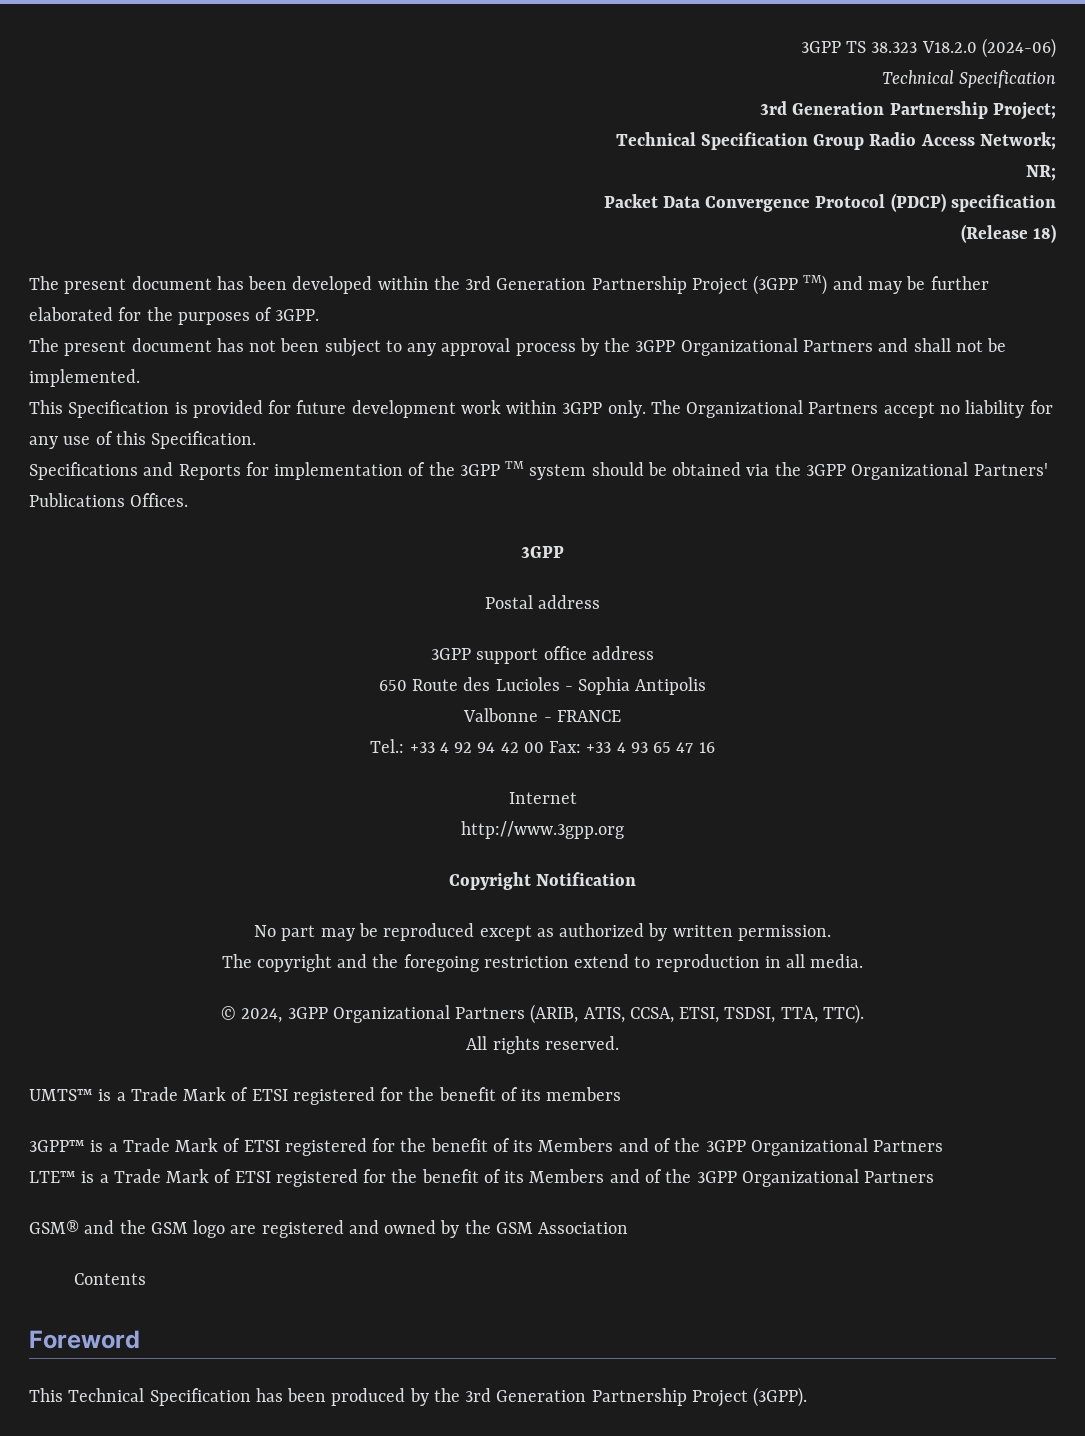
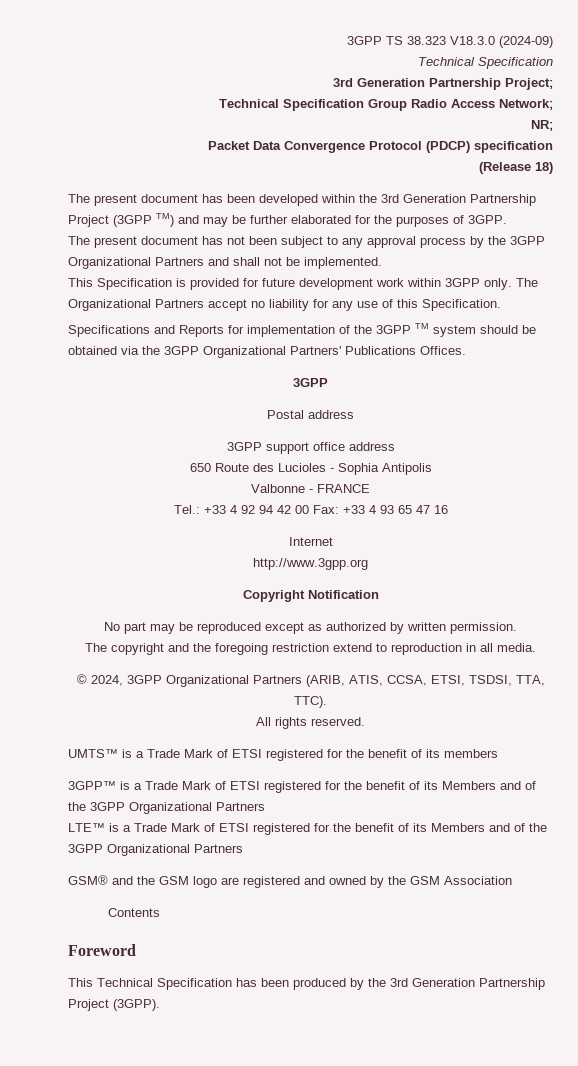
[921,38,1056,58] V18.2.0 (2024-06) -> [450,36,553,48] V18.3.0 (2024-09)

